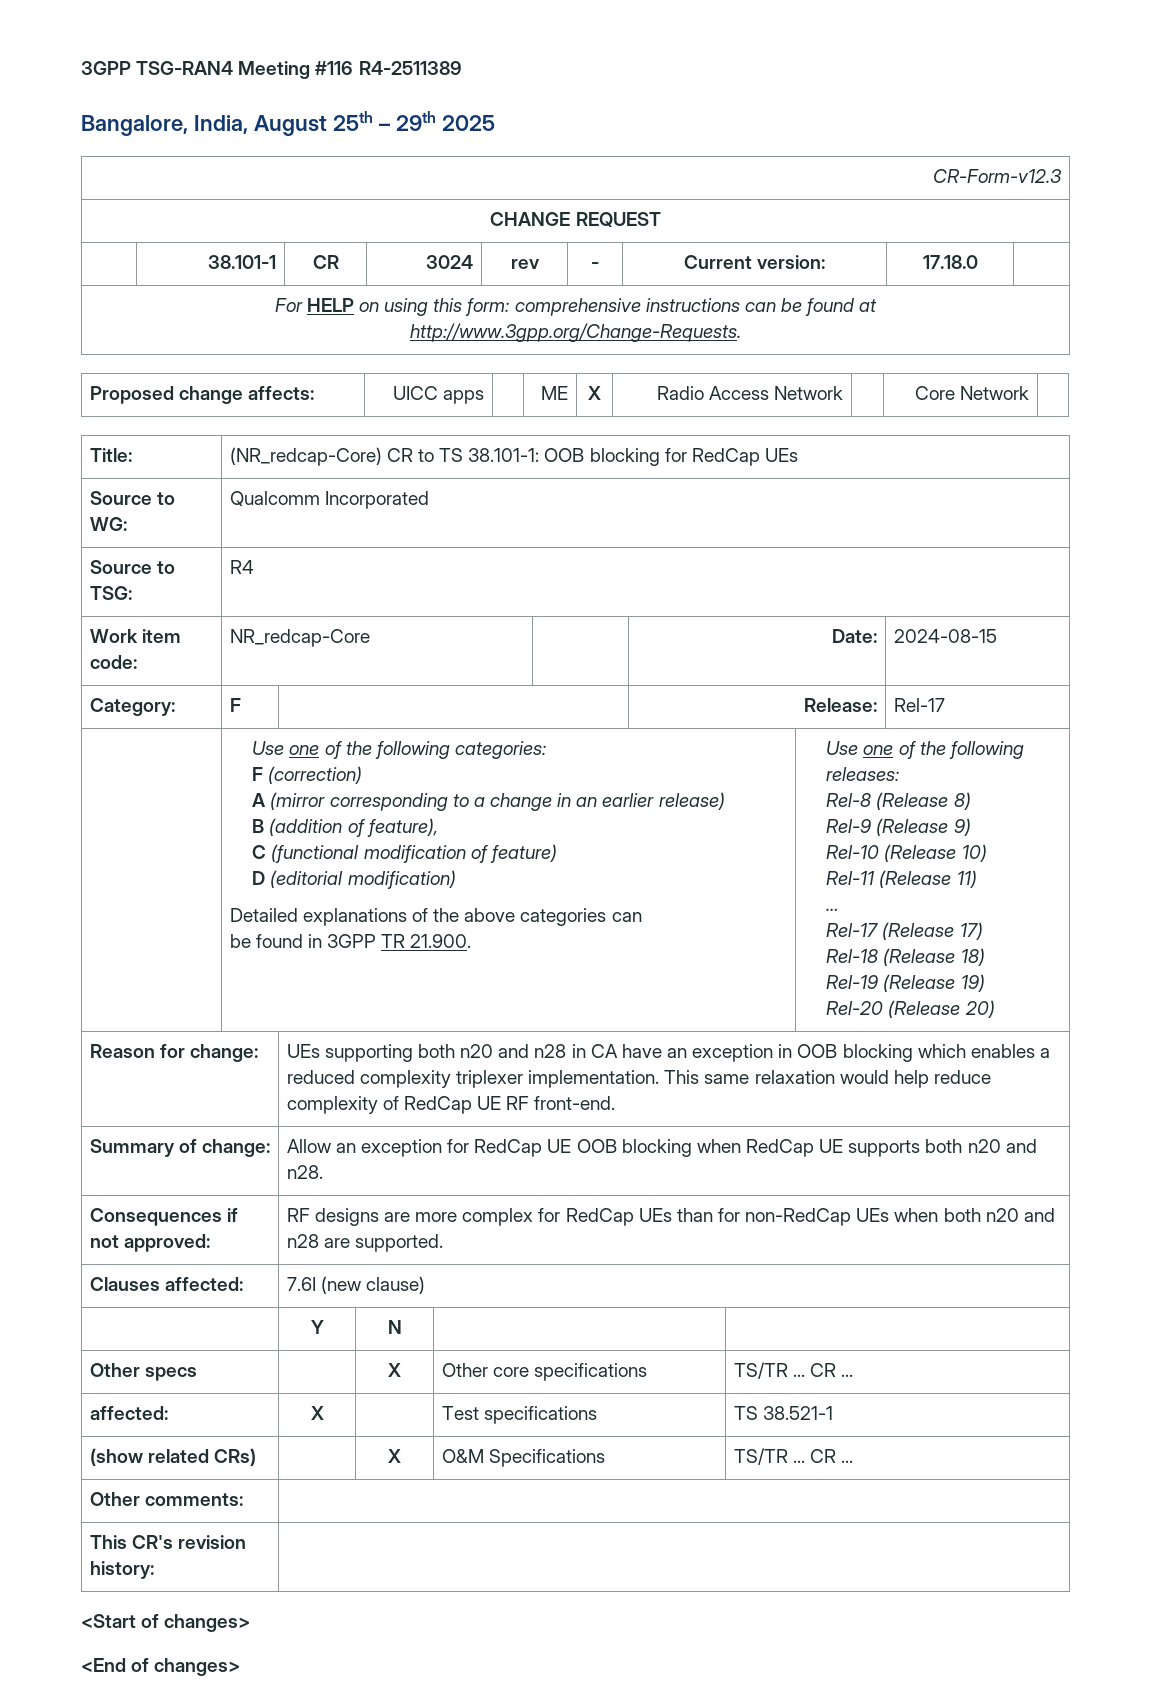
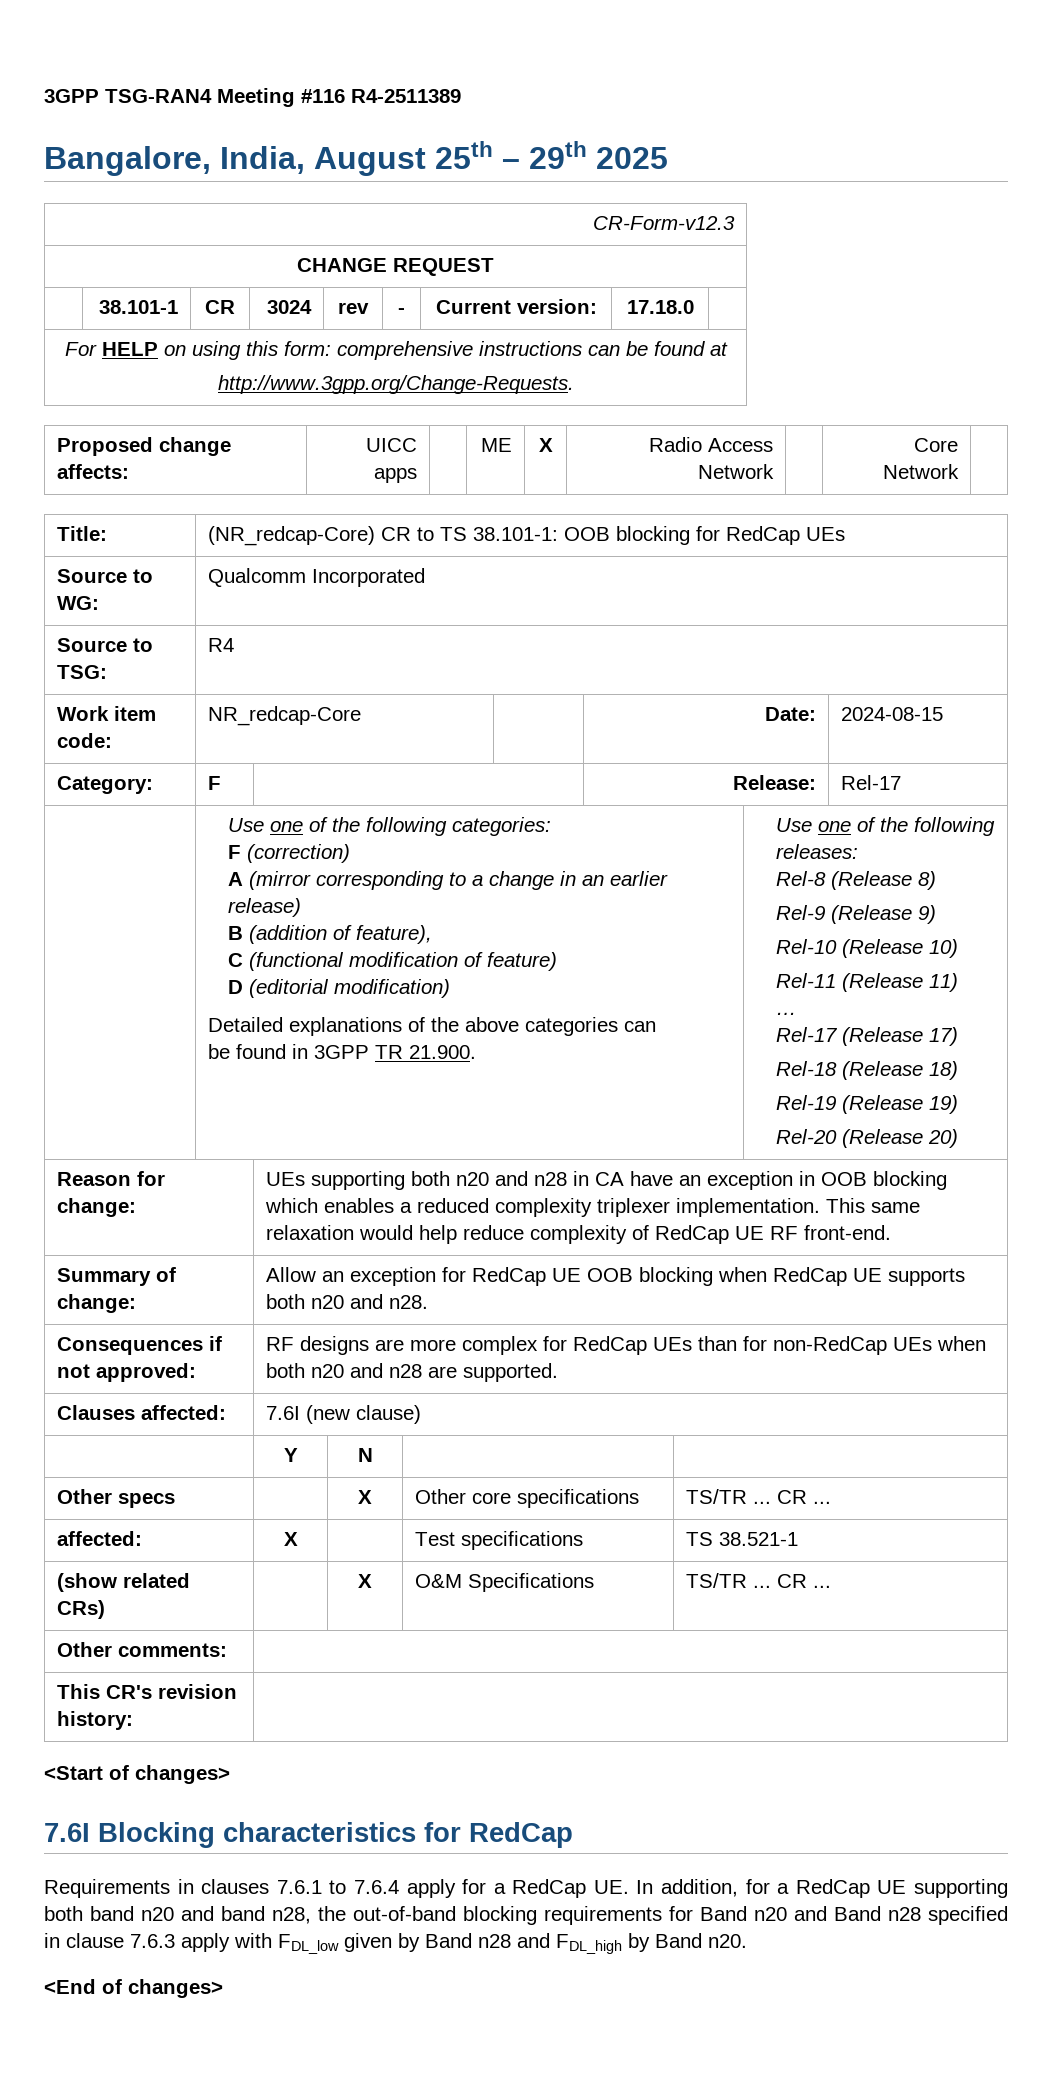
(251, 1623) none -> [44,1822,573,1848] [44,1879,1009,1898] [44,1906,1008,1925] [44,1933,747,1954] // 7.6I Blocking characteristics for RedCap // Requirements in clauses 7.6.1 to 7.6.4 apply for a RedCap UE. In addition, for a RedCap UE supporting both band n20 and band n28, the out-of-band blocking requirements for Band n20 and Band n28 specified in clause 7.6.3 apply with FDL_low given by Band n28 and FDL_high by Band n20.

